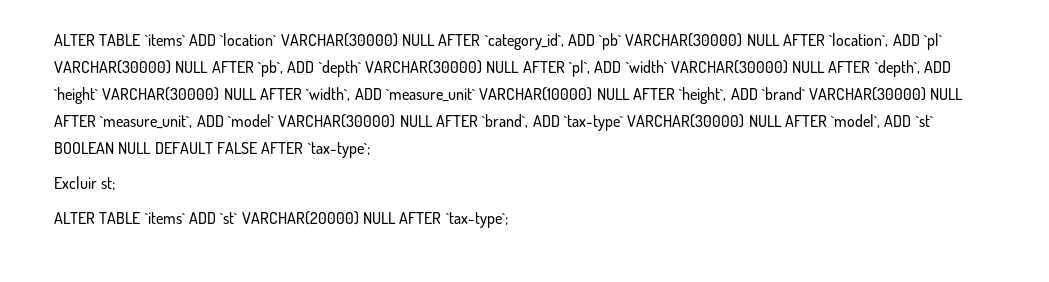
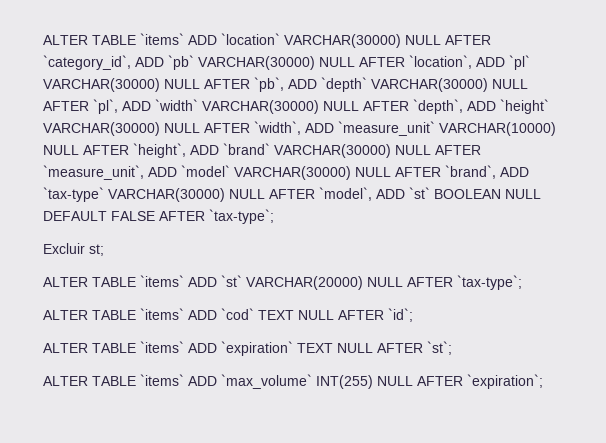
(508, 220) none -> [43,308,413,322] [43,341,452,356] [43,374,543,389] // ALTER TABLE `items` ADD `cod` TEXT NULL AFTER `id`; // ALTER TABLE `items` ADD `expiration` TEXT NULL AFTER `st`; // ALTER TABLE `items` ADD `max_volume` INT(255) NULL AFTER `expiration`;

